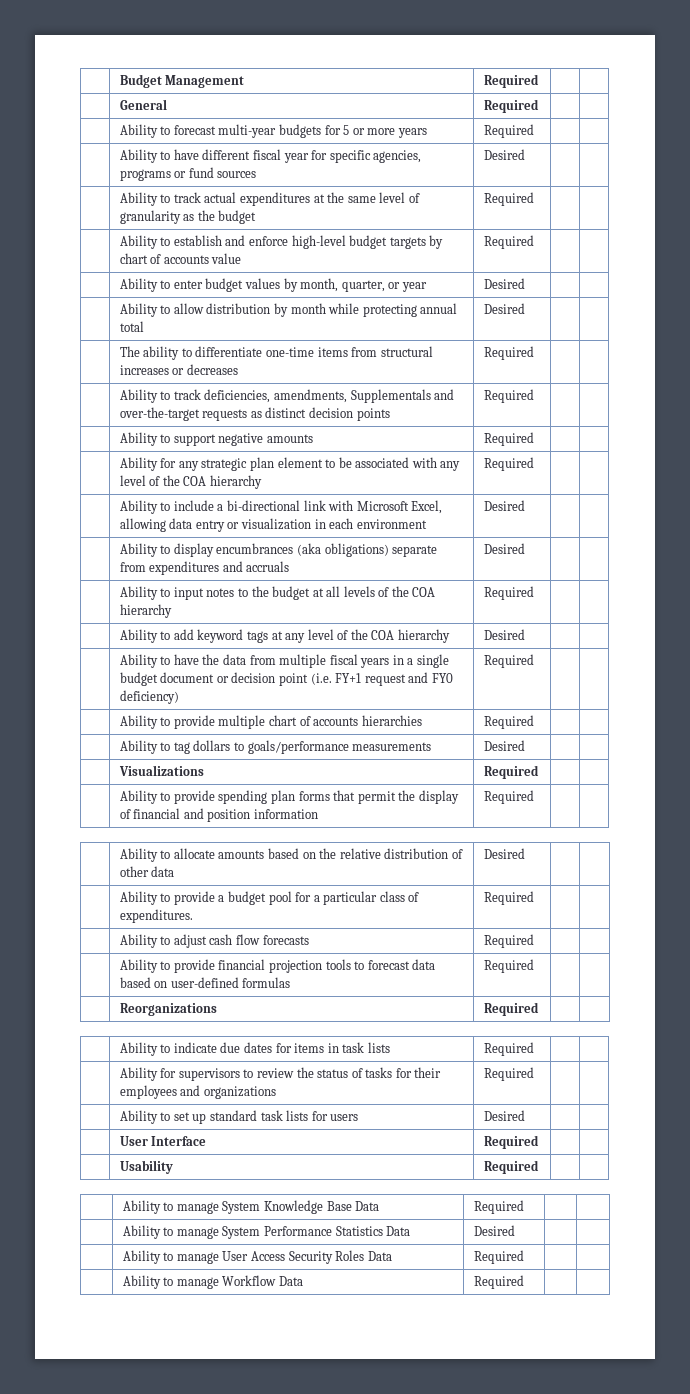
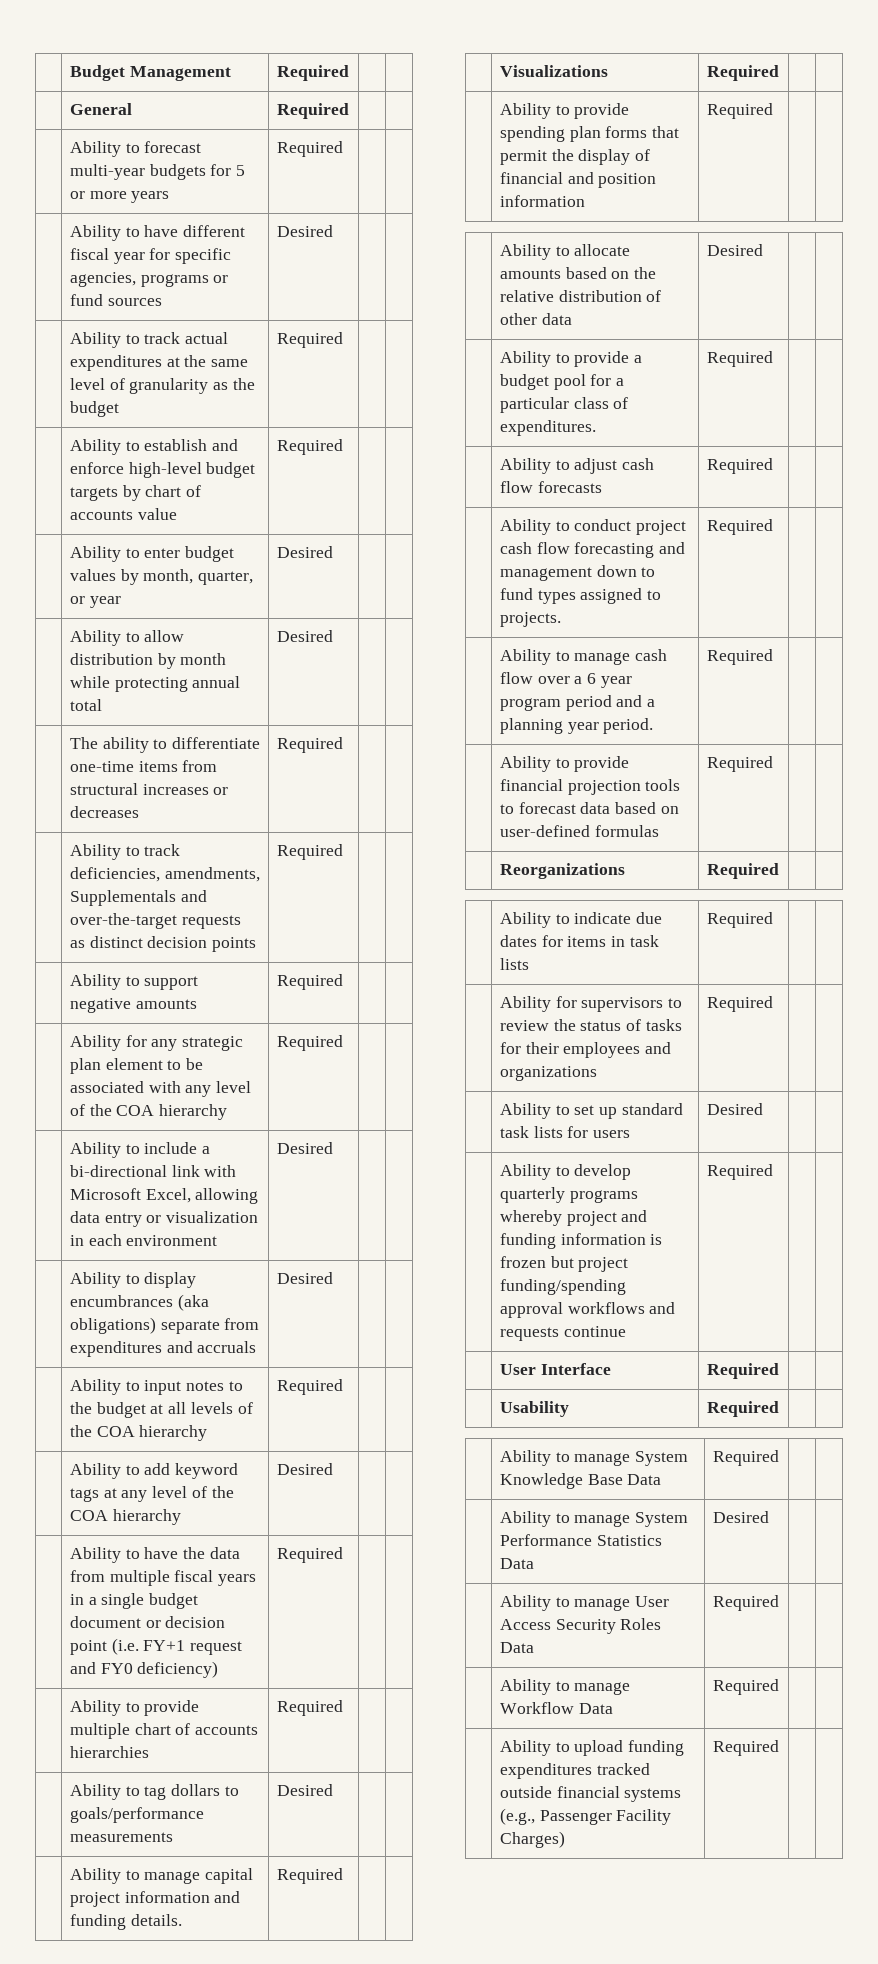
(525, 745) none -> [69,1868,254,1884] [69,1891,241,1907] [69,1914,182,1930] [276,1868,343,1884] // | Ability to manage capital project information and funding details. | Required | |
(534, 941) none -> [499,519,687,535] [499,542,686,558] [499,565,656,581] [499,588,662,604] [499,612,561,627] [706,519,773,535] [499,649,668,665] [499,672,632,688] [499,695,656,711] [499,718,654,734] [706,649,773,665] // | Ability to conduct project cash flow forecasting and management down to fund types assigned to projects. | Required | | // | Ability to manage cash flow over a 6 year program period and a planning year period. | Required | |
(525, 1115) none -> [499,1164,632,1180] [499,1187,638,1203] [499,1210,648,1226] [499,1233,663,1249] [499,1256,629,1272] [499,1279,626,1295] [499,1302,676,1318] [499,1326,626,1341] [706,1164,773,1180] // | Ability to develop quarterly programs whereby project and funding information is frozen but project funding/spending approval workflows and requests continue | Required | |
(524, 1282) none -> [499,1740,685,1756] [499,1763,650,1779] [499,1786,682,1802] [499,1808,672,1825] [499,1831,565,1848] [712,1740,779,1756] // | Ability to upload funding expenditures tracked outside financial systems (e.g., Passenger Facility Charges) | Required | |

